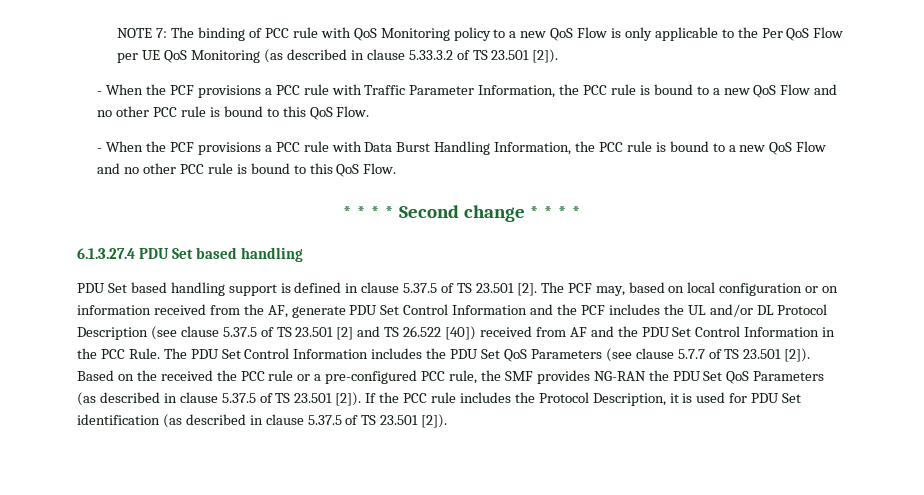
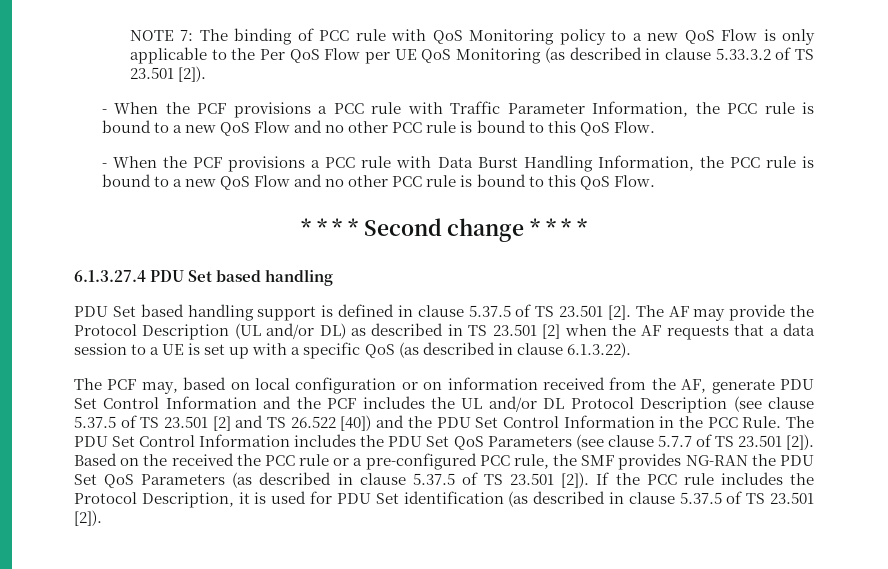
(564, 287) none -> [668,304,815,321] [74,323,815,340] [74,342,631,359] [74,378,102,390] AF may provide the Protocol Description (UL and/or DL) as described in TS 23.501 [2] when the AF requests that a data session to a UE is set up with a specific QoS (as described in clause 6.1.3.22). // The
[479,326,587,337] received from AF -> (372, 423) none

